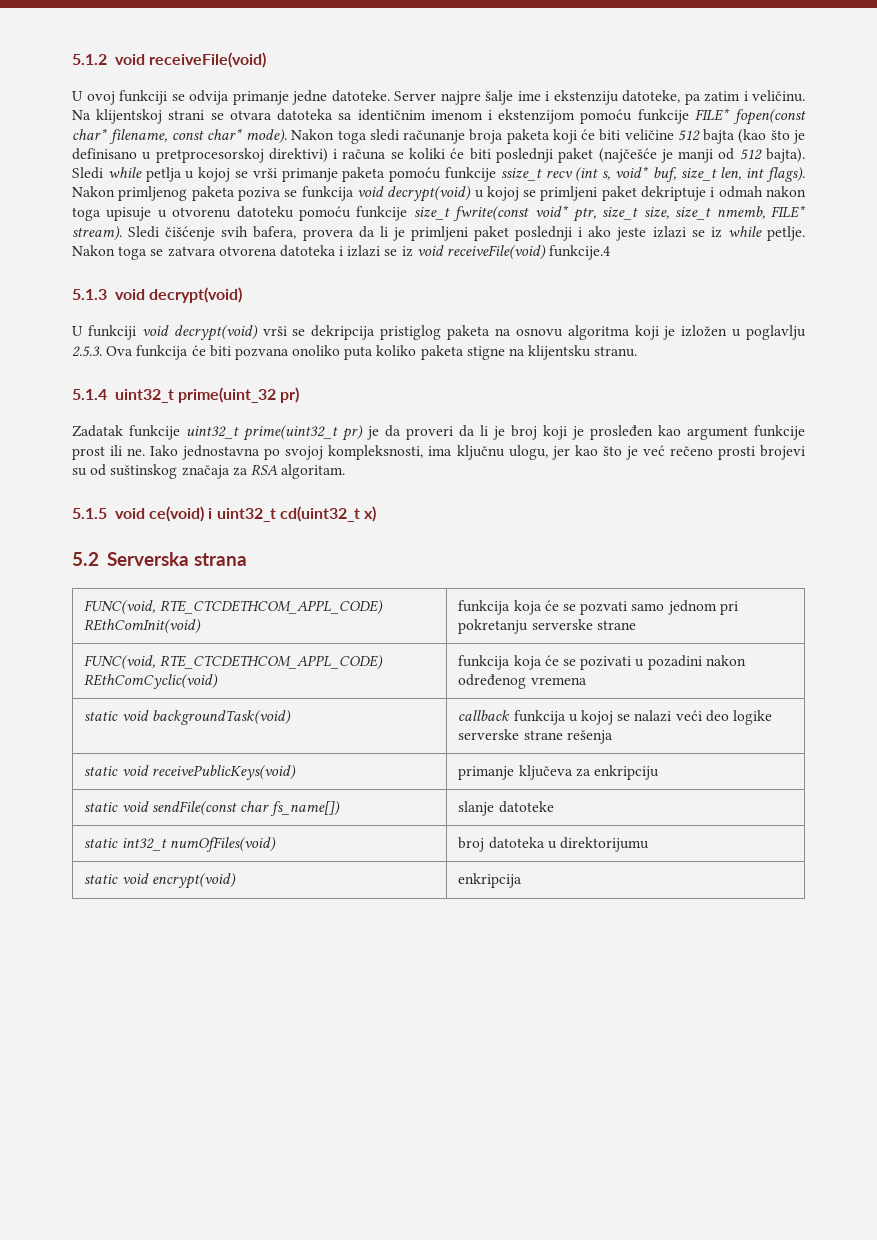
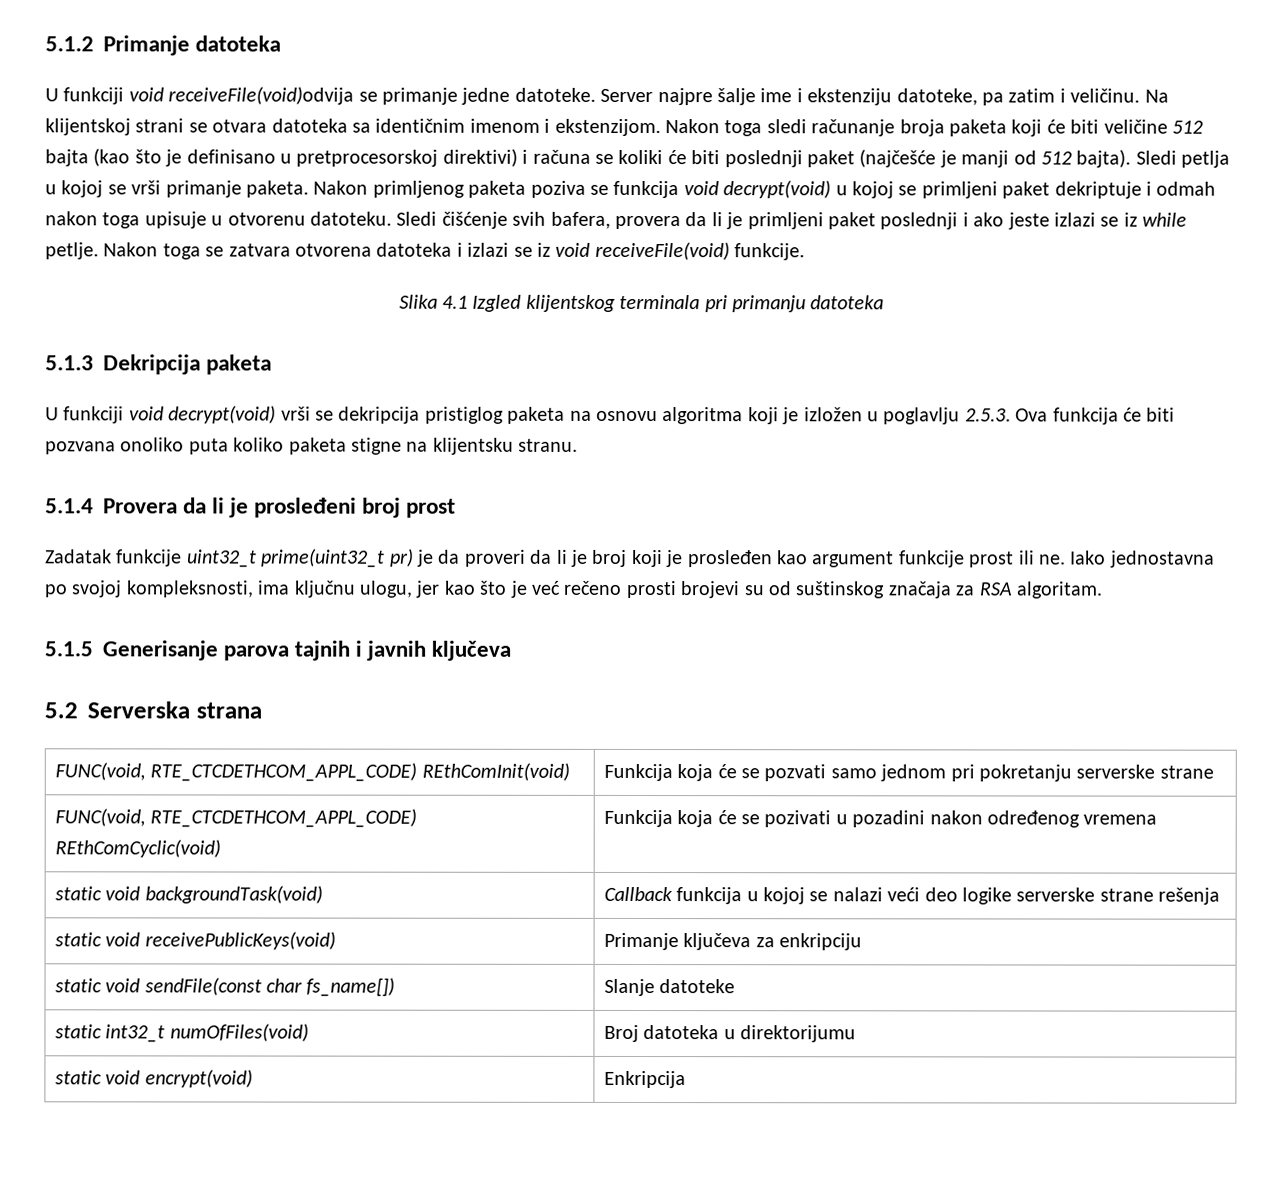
[114,52,267,68] [72,90,229,105] void receiveFile(void) // U ovoj funkciji se odvija -> [103,35,282,56] [45,86,378,105] Primanje datoteka // U funkciji void receiveFile(void)odvija se
[498,108,806,125] [72,128,288,144] ekstenzijom pomoću funkcije FILE* fopen(const char* filename, const char* mode). -> [554,118,661,137] ekstenzijom.
[107,167,142,178] while -> (1177, 157) none
[342,166,805,182] paketa pomoću funkcije ssize_t recv (int s, void* buf, size_t len, int flags). -> [246,180,309,198] paketa.
[236,205,806,222] [72,226,122,241] datoteku pomоću funkcije size_t fwrite(const void* ptr, size_t size, size_t nmemb, FILE* stream). -> [310,211,392,226] datoteku.
[549,245,611,260] funkcije.4 -> [734,243,806,261] [398,294,885,313] funkcije. // Slika 4.1 Izgled klijentskog terminala pri primanju datoteka
[114,287,243,303] void decrypt(void) -> [103,354,273,375] Dekripcija paketa
[114,387,300,403] uint32_t prime(uint_32 pr) -> [103,497,457,518] Provera da li je prosleđeni broj prost
[114,506,377,522] void ce(void) i uint32_t cd(uint32_t x) -> [102,640,512,661] Generisanje parova tajnih i javnih ključeva
[458,600,511,615] funkcija -> [603,763,673,782] Funkcija
[458,655,511,670] funkcija -> [603,809,673,828] Funkcija
[458,710,511,721] callback -> [603,886,673,902] Callback
[458,766,515,780] primanje -> [603,932,679,951] Primanje
[458,801,495,816] slanje -> [603,978,655,997] Slanje
[458,837,485,852] broj -> [603,1024,639,1042] Broj
[458,873,523,888] enkripcija -> [603,1070,686,1089] Enkripcija

